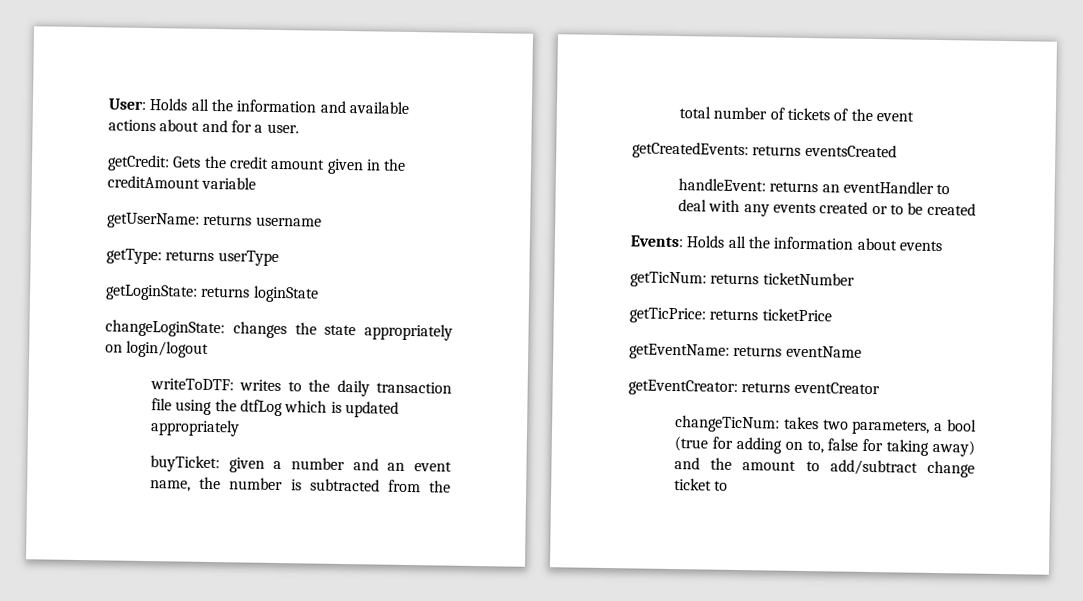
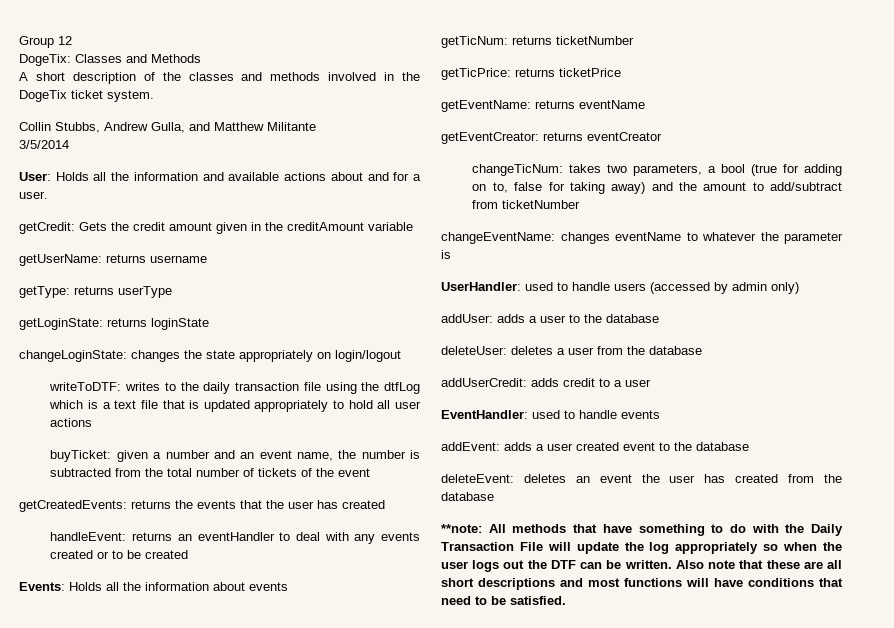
(108, 104) none -> [19,36,72,48] [19,54,201,66] [19,72,420,84] [19,90,154,102] [19,122,316,133] [19,140,69,149] Group 12 // DogeTix: Classes and Methods // A short description of the classes and methods involved in the DogeTix ticket system. // Collin Stubbs, Andrew Gulla, and Matthew Militante // 3/5/2014 //
[344,401,399,418] [150,419,241,437] updated appropriately -> [102,400,421,412] [50,418,93,427] a text file that is updated appropriately to hold all user actions
[804,143,897,158] eventsCreated -> [175,500,385,509] the events that the user has created
[927,460,975,478] [674,478,729,491] change ticket to -> [472,200,581,209] [441,232,843,244] [441,250,451,259] [441,282,799,294] [441,314,659,323] [441,346,702,355] [441,378,651,387] [441,410,660,419] [441,442,749,451] [441,474,842,483] [441,492,494,501] [441,524,843,536] [441,542,842,554] [441,560,842,572] [441,578,843,590] [441,596,566,605] from ticketNumber // changeEventName: changes eventName to whatever the parameter is // UserHandler: used to handle users (accessed by admin only) // addUser: adds a user to the database // deleteUser: deletes a user from the database // addUserCredit: adds credit to a user // EventHandler: used to handle events // addEvent: adds a user created event to the database // deleteEvent: deletes an event the user has created from the database // **note: All methods that have something to do with the Daily Transaction File will update the log appropriately so when the user logs out the DTF can be written. Also note that these are all short descriptions and most functions will have conditions that need to be satisfied.

